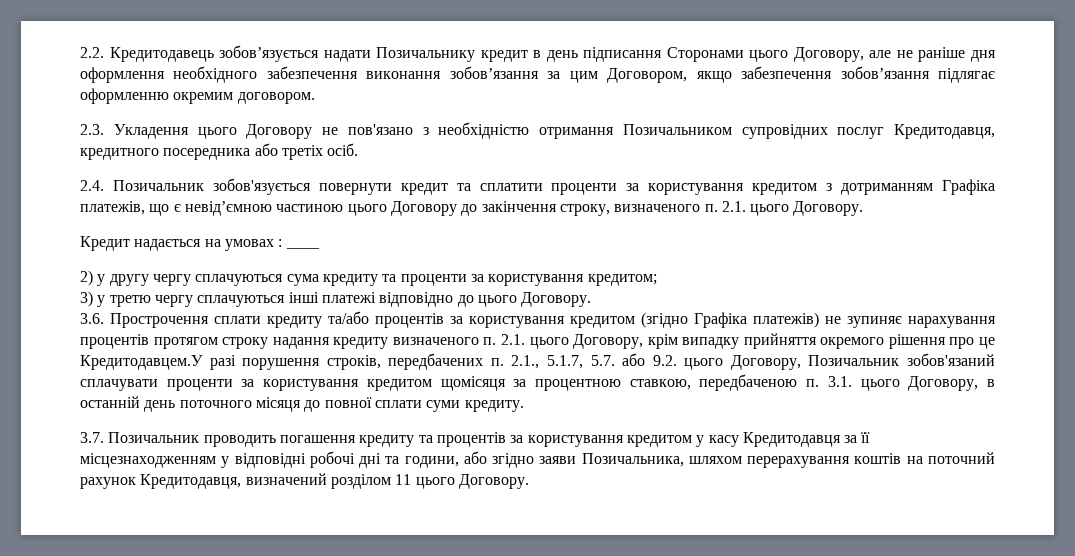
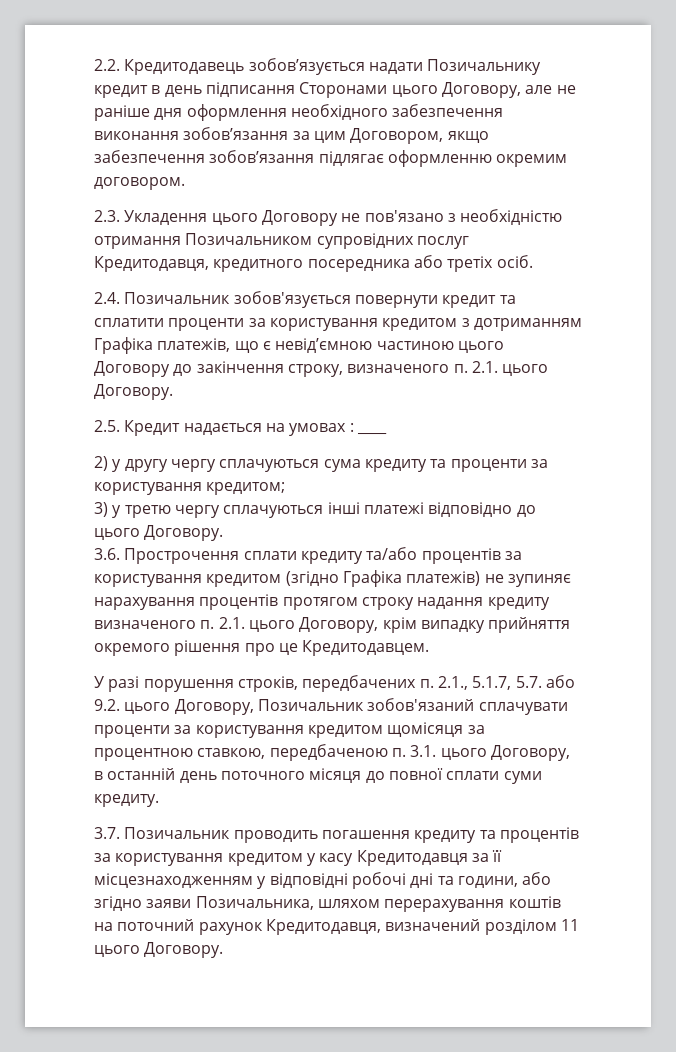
(864, 208) none -> [94,420,120,432] 2.5.
[80,355,203,370] Кредитодавцем.У -> [302,640,430,656] [94,676,104,688] Кредитодавцем. // У

